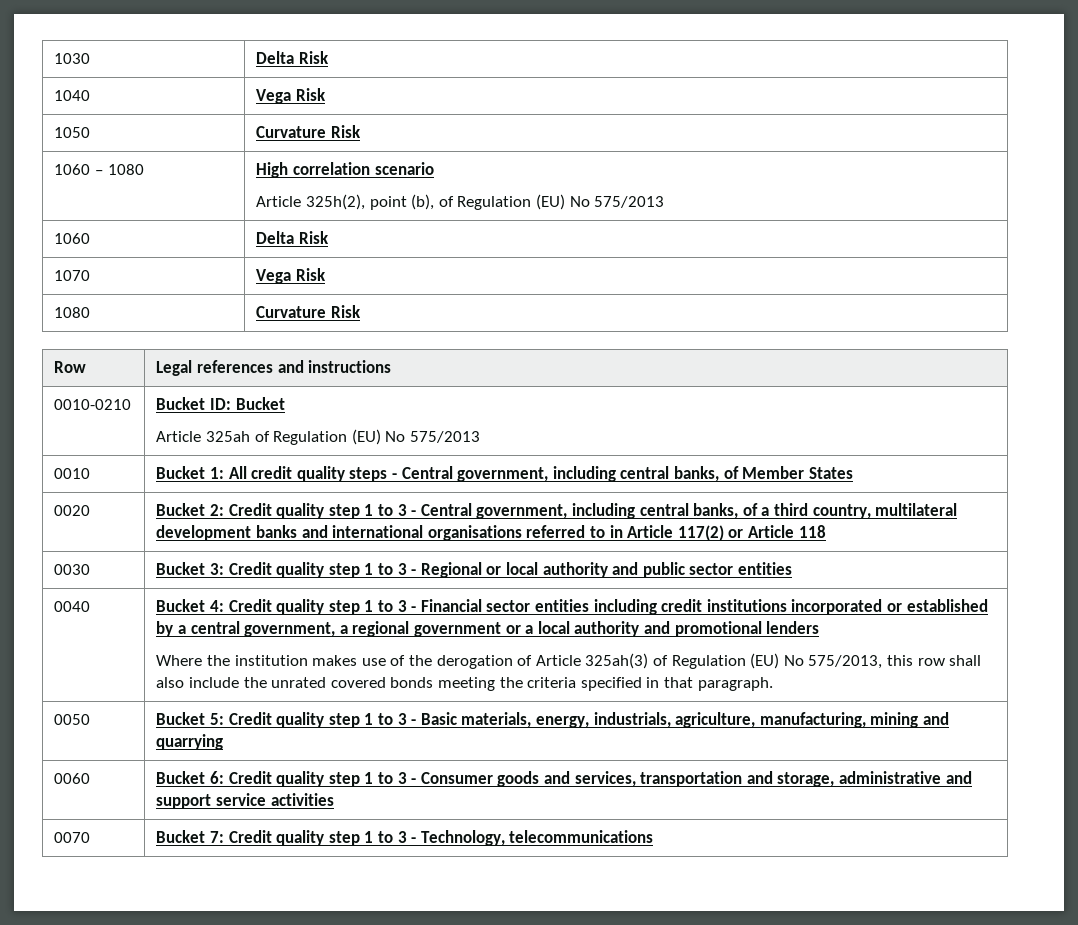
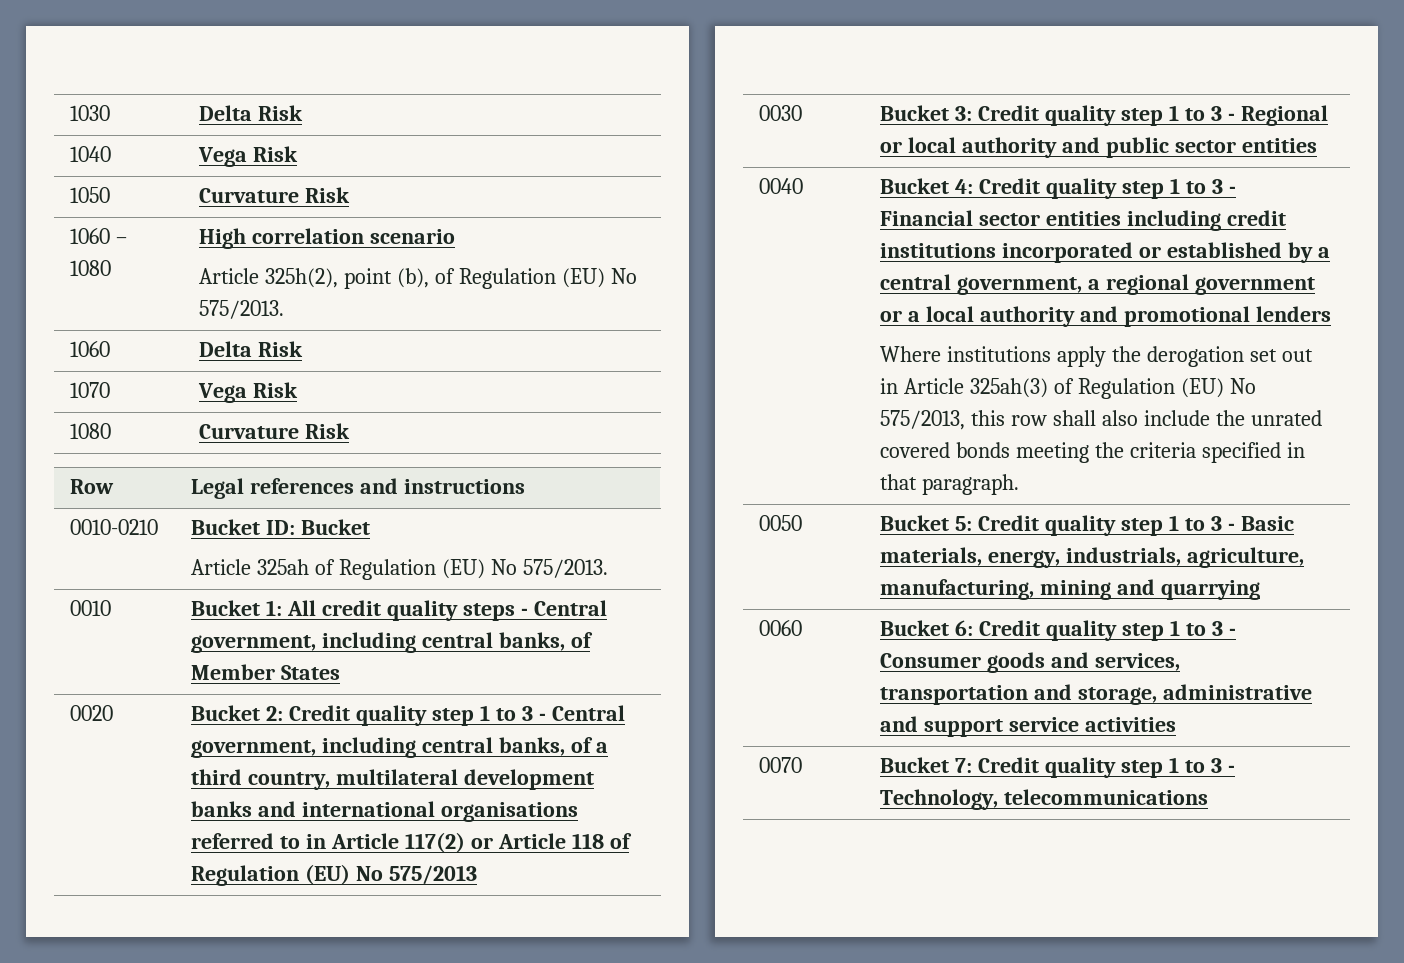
[594,196,665,208] 575/2013 -> [199,300,285,319] 575/2013.
[410,431,481,443] 575/2013 -> [523,559,609,578] 575/2013.
(826, 531) none -> [609,833,632,849] [191,864,478,886] of Regulation (EU) No 575/2013
[207,655,533,669] the institution makes use of the derogation of -> [947,346,1314,367] [880,378,899,394] institutions apply the derogation set out in

